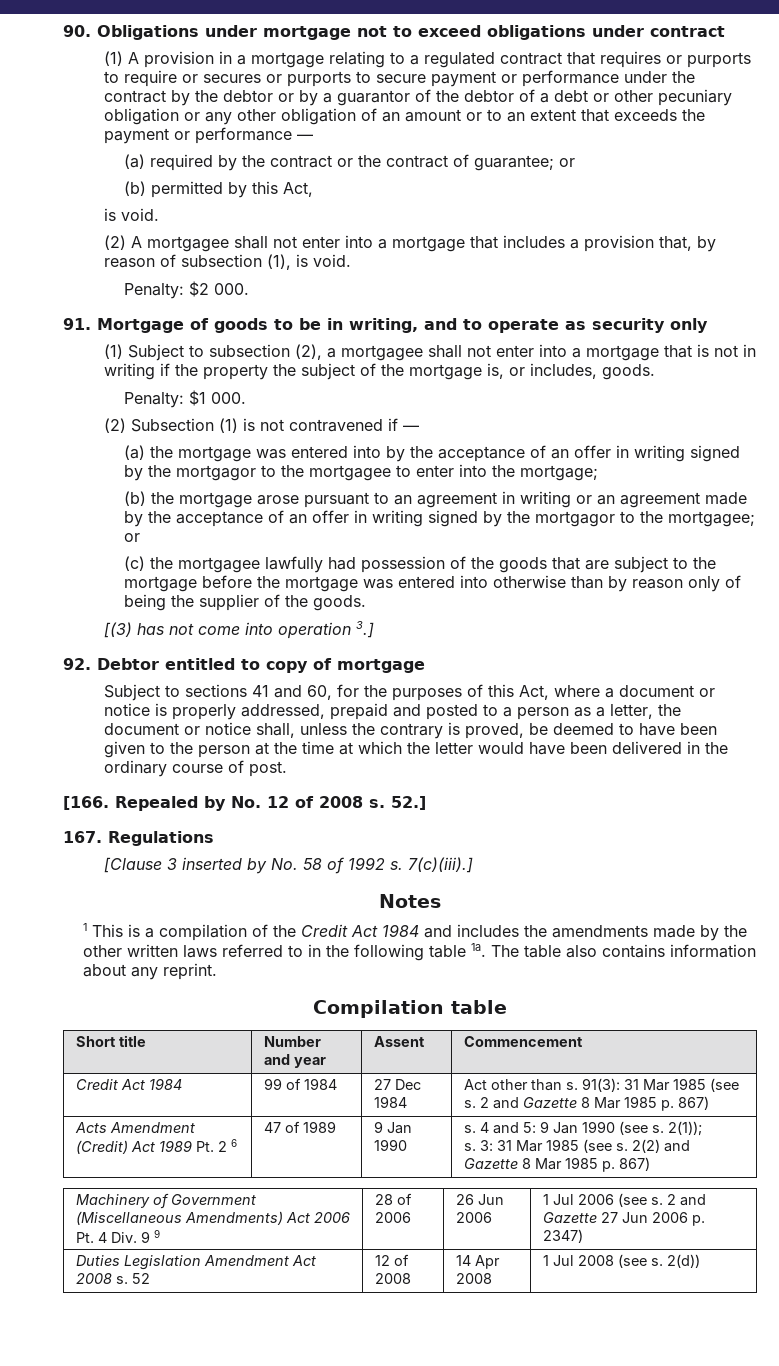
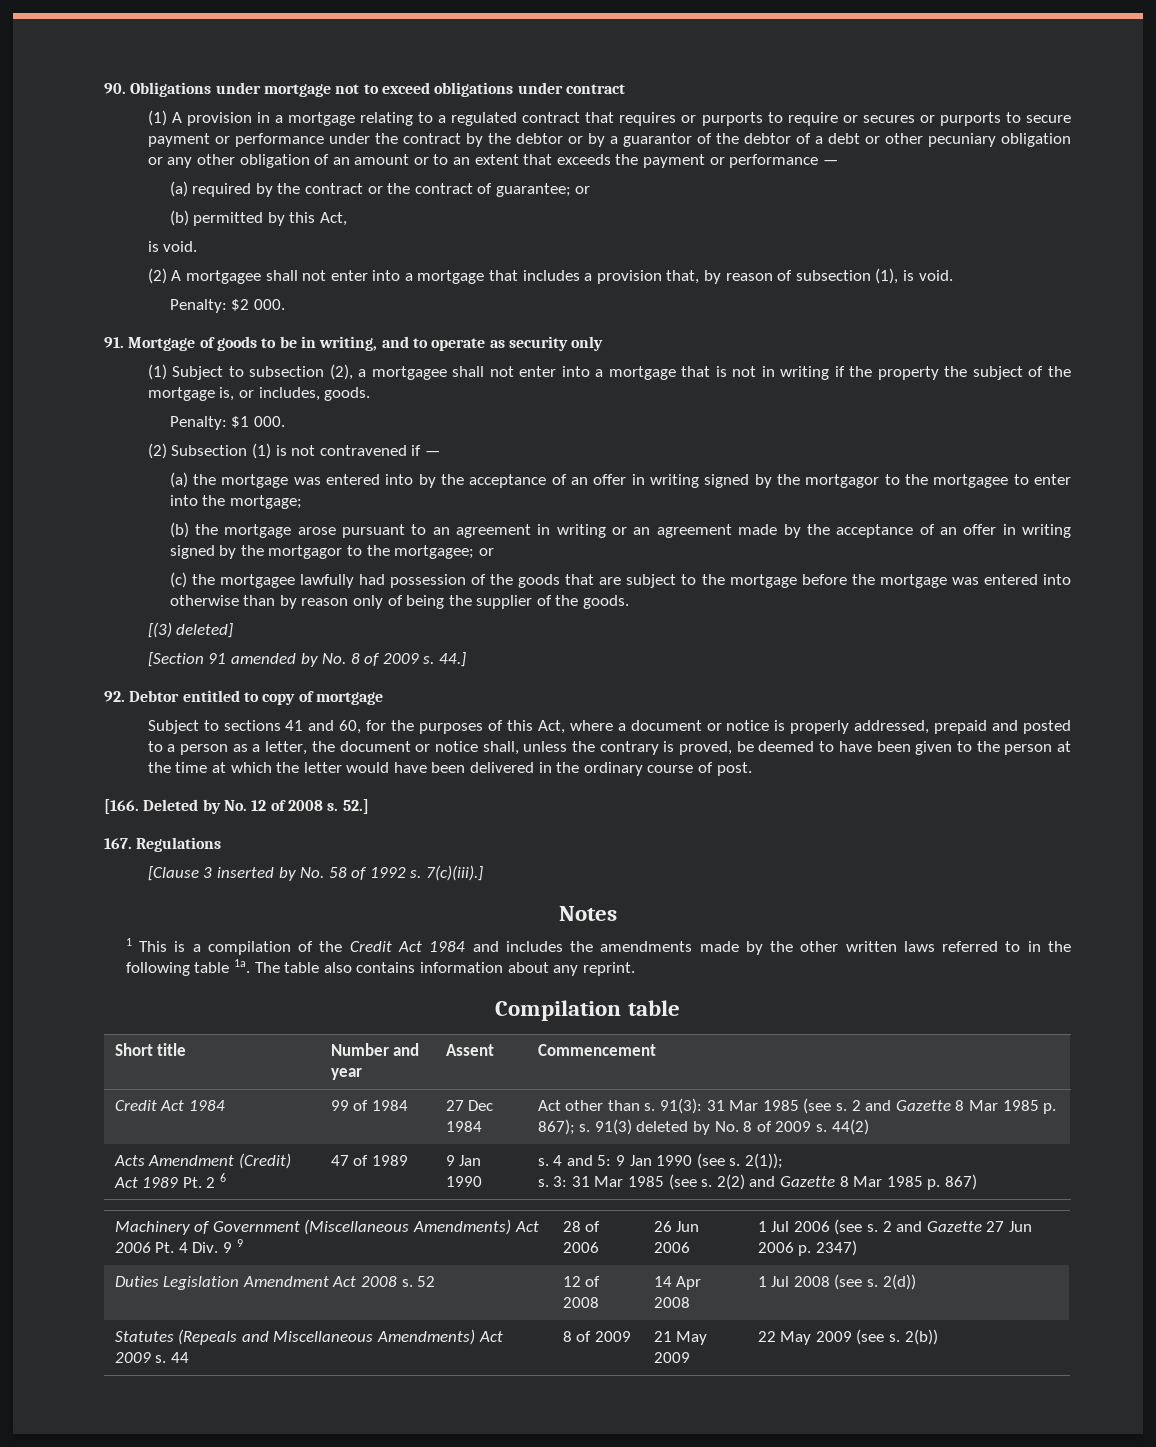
[136,621,374,639] has not come into operation 3.] -> [176,623,234,638] [147,652,467,667] deleted] // [Section 91 amended by No. 8 of 2009 s. 44.]
[115,796,198,811] Repealed -> [143,799,199,811] Deleted
[677,1096,709,1110] 867) -> [537,1119,869,1135] 867); s. 91(3) deleted by No. 8 of 2009 s. 44(2)
(700, 1261) none -> [114,1329,503,1345] [114,1352,189,1363] [562,1331,631,1342] [653,1331,708,1345] [653,1352,690,1363] [757,1329,938,1345] // Statutes (Repeals and Miscellaneous Amendments) Act 2009 s. 44 | 8 of 2009 | 21 May 2009 | 22 May 2009 (see s. 2(b))

